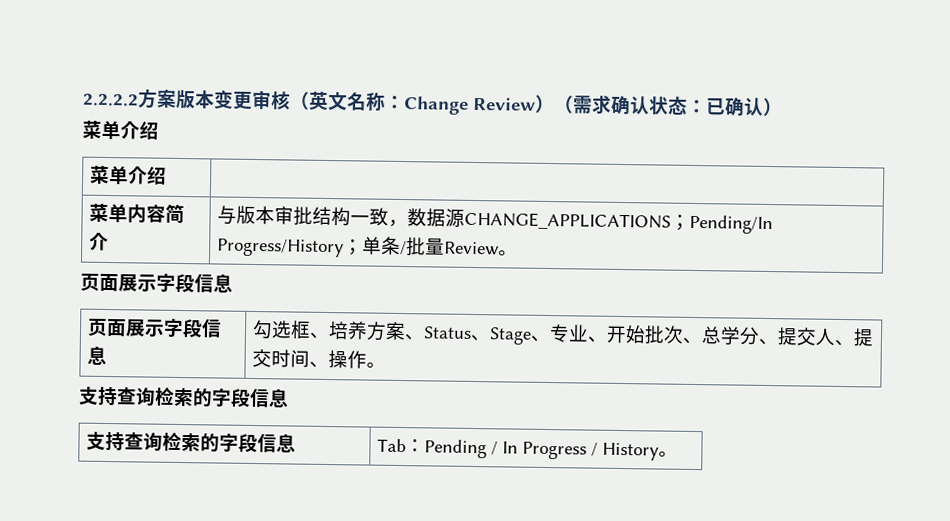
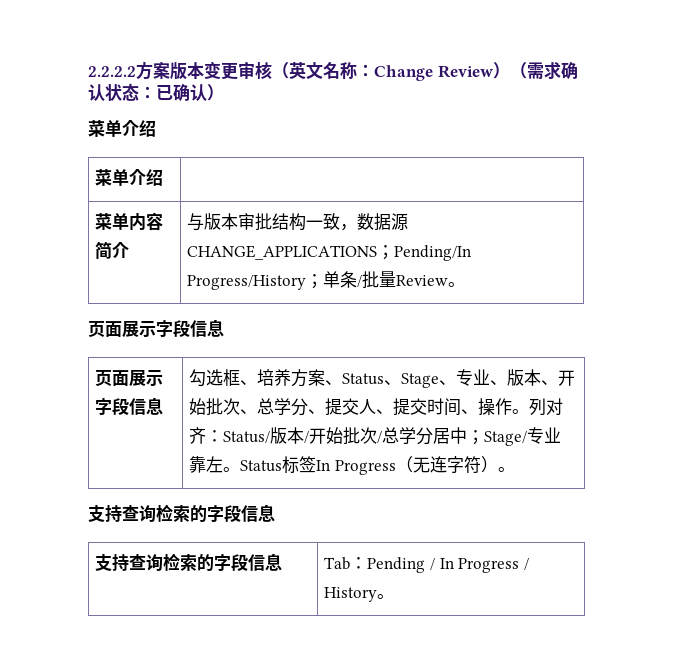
(608, 339) none -> [507,369,559,386] 版本、
(387, 365) none -> [529,398,564,416] [189,427,562,446] [189,456,516,475] 列对齐：Status/版本/开始批次/总学分居中；Stage/专业靠左。Status标签In Progress（无连字符）。

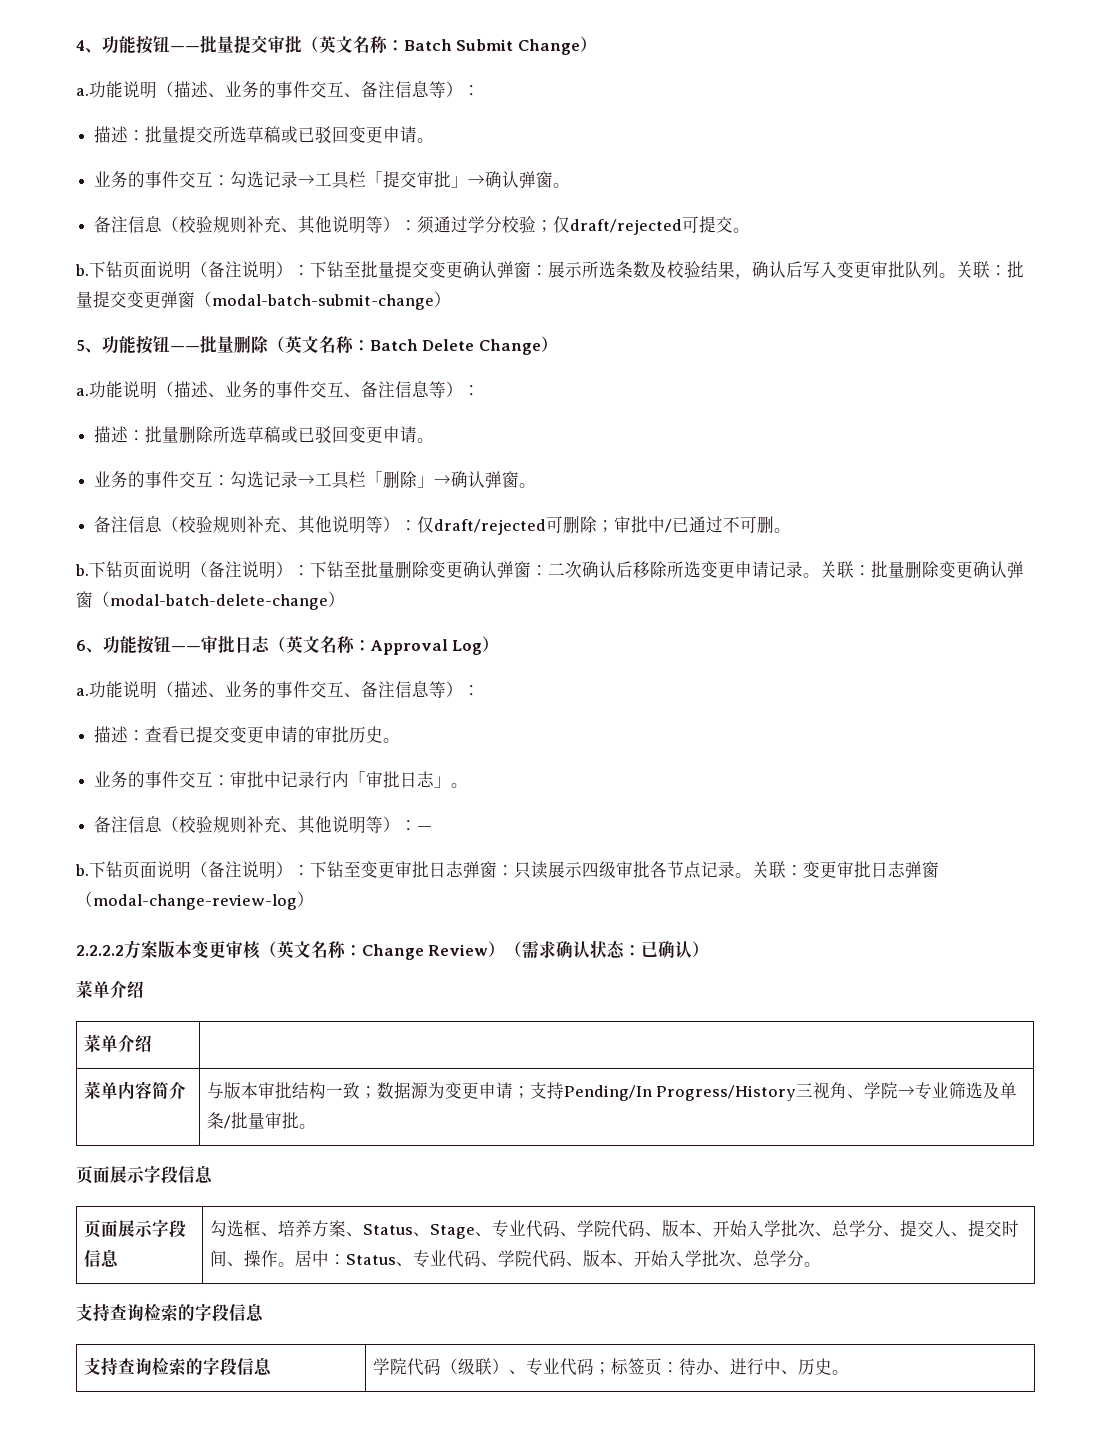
(88, 71) none -> [76,35,597,55] [76,81,480,99] [94,126,435,144] [94,171,571,189] [94,216,751,235] [75,261,1024,280] [76,291,451,310] [76,335,558,355] [76,381,480,399] [94,426,435,444] [94,471,537,489] [94,516,792,535] [75,561,1024,579] [76,591,345,610] [76,635,500,655] [76,681,480,699] [94,726,401,743] [94,771,469,788] [94,816,433,834] [75,861,939,879] [76,891,314,910] 4、功能按钮——批量提交审批（英文名称：Batch Submit Change） // a.功能说明（描述、业务的事件交互、备注信息等）： // 描述：批量提交所选草稿或已驳回变更申请。 // 业务的事件交互：勾选记录→工具栏「提交审批」→确认弹窗。 // 备注信息（校验规则补充、其他说明等）：须通过学分校验；仅draft/rejected可提交。 // b.下钻页面说明（备注说明）：下钻至批量提交变更确认弹窗：展示所选条数及校验结果，确认后写入变更审批队列。关联：批量提交变更弹窗（modal-batch-submit-change） // 5、功能按钮——批量删除（英文名称：Batch Delete Change） // a.功能说明（描述、业务的事件交互、备注信息等）： // 描述：批量删除所选草稿或已驳回变更申请。 // 业务的事件交互：勾选记录→工具栏「删除」→确认弹窗。 // 备注信息（校验规则补充、其他说明等）：仅draft/rejected可删除；审批中/已通过不可删。 // b.下钻页面说明（备注说明）：下钻至批量删除变更确认弹窗：二次确认后移除所选变更申请记录。关联：批量删除变更确认弹窗（modal-batch-delete-change） // 6、功能按钮——审批日志（英文名称：Approval Log） // a.功能说明（描述、业务的事件交互、备注信息等）： // 描述：查看已提交变更申请的审批历史。 // 业务的事件交互：审批中记录行内「审批日志」。 // 备注信息（校验规则补充、其他说明等）：— // b.下钻页面说明（备注说明）：下钻至变更审批日志弹窗：只读展示四级审批各节点记录。关联：变更审批日志弹窗（modal-change-review-log） //
[340,213,409,231] [187,245,472,261] [187,274,324,290] ，数据源CHANGE_APPLICATIONS；Pending/In Progress/History； -> [359,1082,1001,1101] ；数据源为变更申请；支持Pending/In Progress/History三视角、学院→专业筛选及
[396,275,449,286] Review -> [264,1112,299,1129] 审批
[490,369,576,386] [189,398,207,415] 、版本、开始 -> [525,1220,781,1238] 代码、学院代码、版本、开始入学
[529,398,564,416] [189,427,562,446] [189,456,499,475] 列对齐：Status/版本/开始批次/总学分居中；Stage/专业靠左。Status标签In Progress（无连字符） -> [294,1250,804,1268] 居中：Status、专业代码、学院代码、版本、开始入学批次、总学分
[324,557,529,573] [324,587,378,602] Tab：Pending / In Progress / History -> [372,1358,832,1376] 学院代码（级联）、专业代码；标签页：待办、进行中、历史

